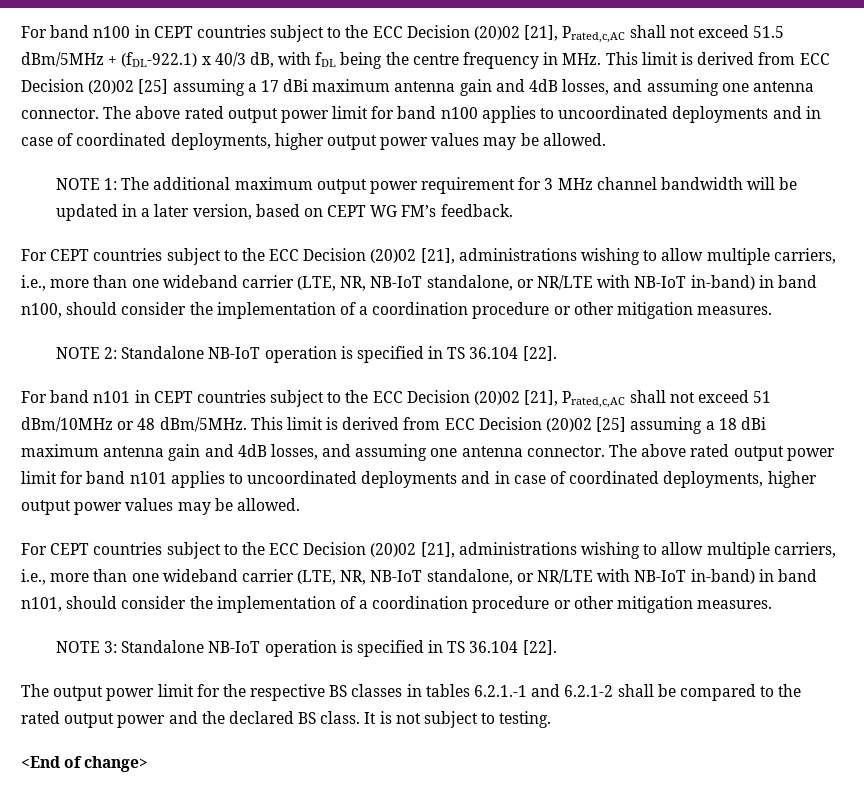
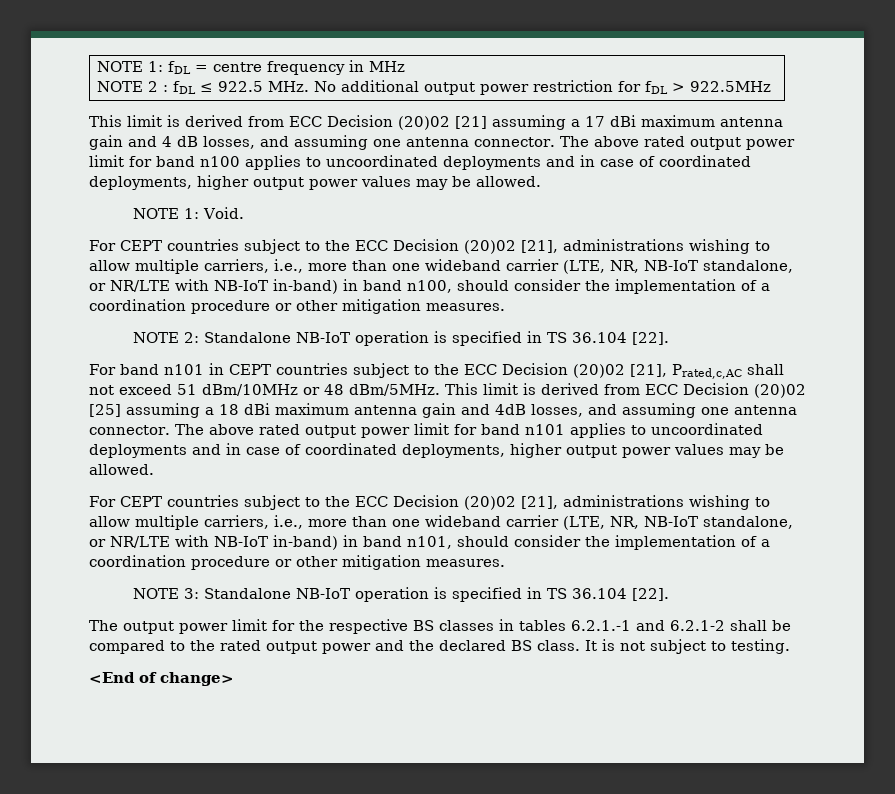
[21,25,785,43] [21,52,830,69] [21,79,169,94] For band n100 in CEPT countries subject to the ECC Decision (20)02 [21], Prated,c,AC shall not exceed 51.5 dBm/5MHz + (fDL-922.1) x 40/3 dB, with fDL being the centre frequency in MHz. This limit is derived from ECC Decision (20)02 [25] -> [97,60,406,75] [97,80,772,95] [89,115,487,130] NOTE 1: fDL = centre frequency in MHz // NOTE 2 : fDL ≤ 922.5 MHz. No additional output power restriction for fDL > 922.5MHz // This limit is derived from ECC Decision (20)02 [21]
[529,79,559,92] 4dB -> [162,136,198,147] 4 dB
[121,177,798,194] [55,204,513,221] The additional maximum output power requirement for 3 MHz channel bandwidth will be updated in a later version, based on CEPT WG FM’s feedback. -> [203,207,245,219] Void.

